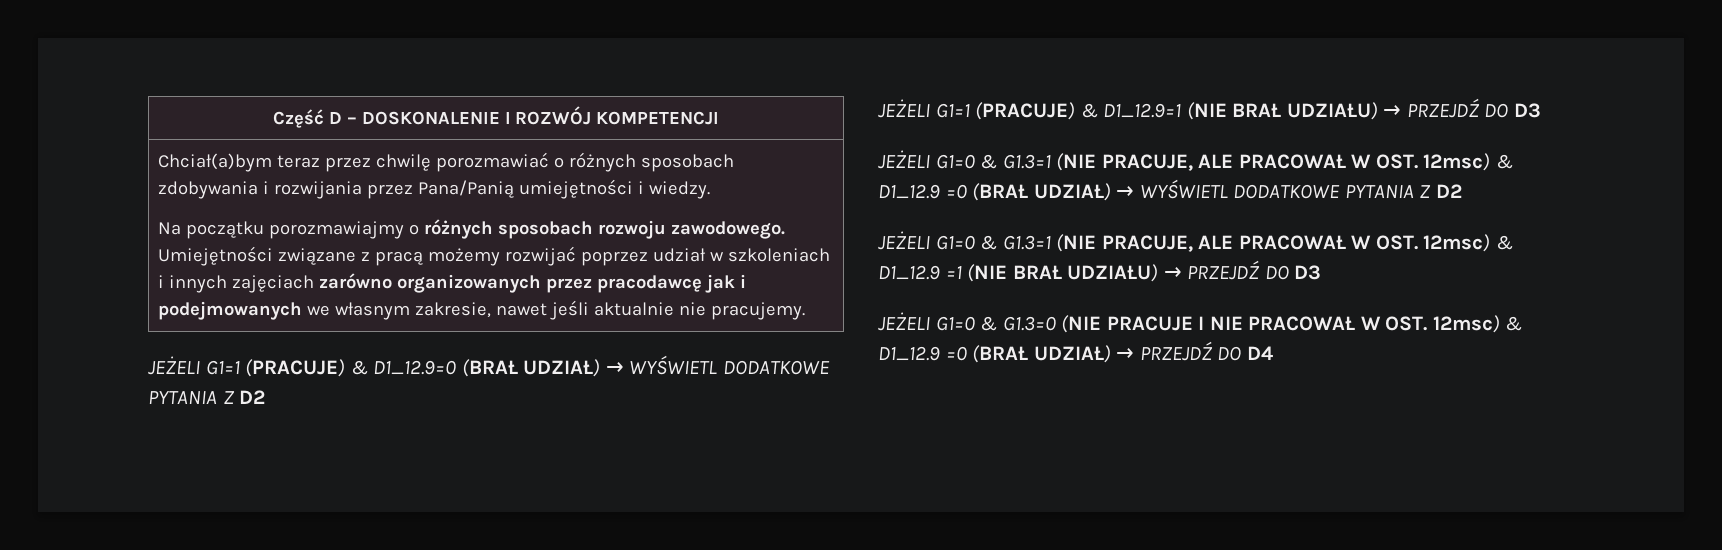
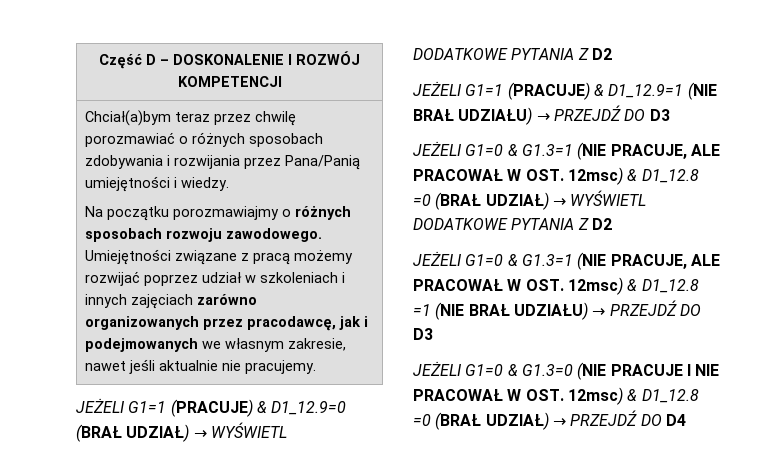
[596,275,702,293] pracodawcę -> [246,316,336,331] pracodawcę,
[878,184,940,199] D1_12.9 -> [641,169,699,183] D1_12.8
[878,265,940,280] D1_12.9 -> [641,279,699,293] D1_12.8
[878,346,940,361] D1_12.9 -> [641,389,699,403] D1_12.8

